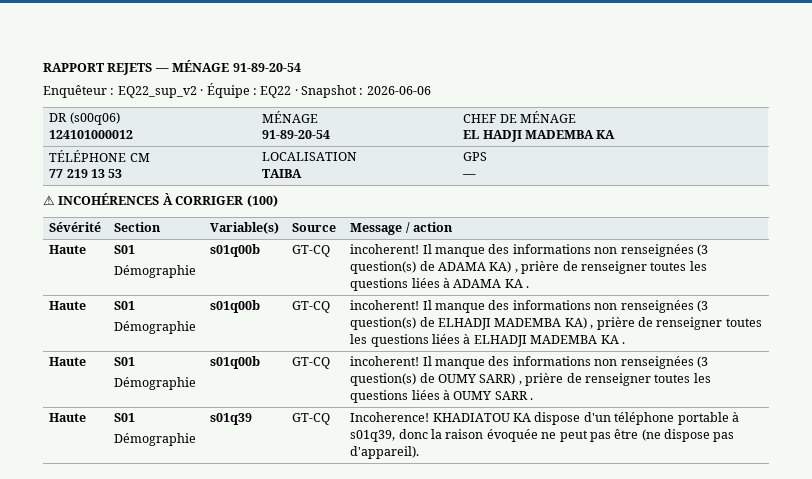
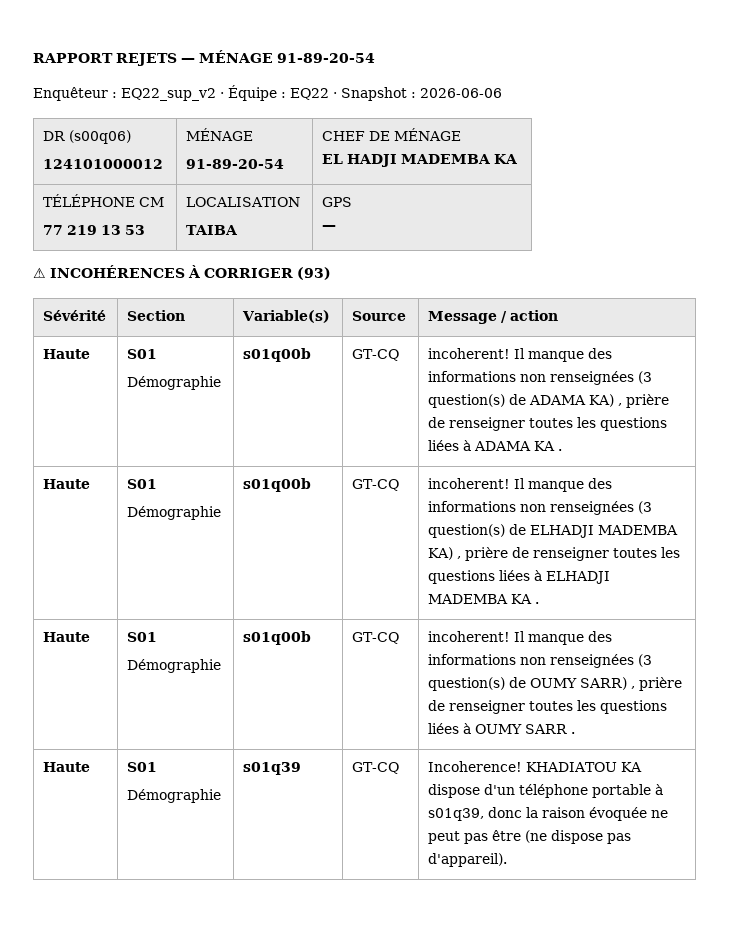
[246,195,278,207] (100) -> [297,267,331,280] (93)

